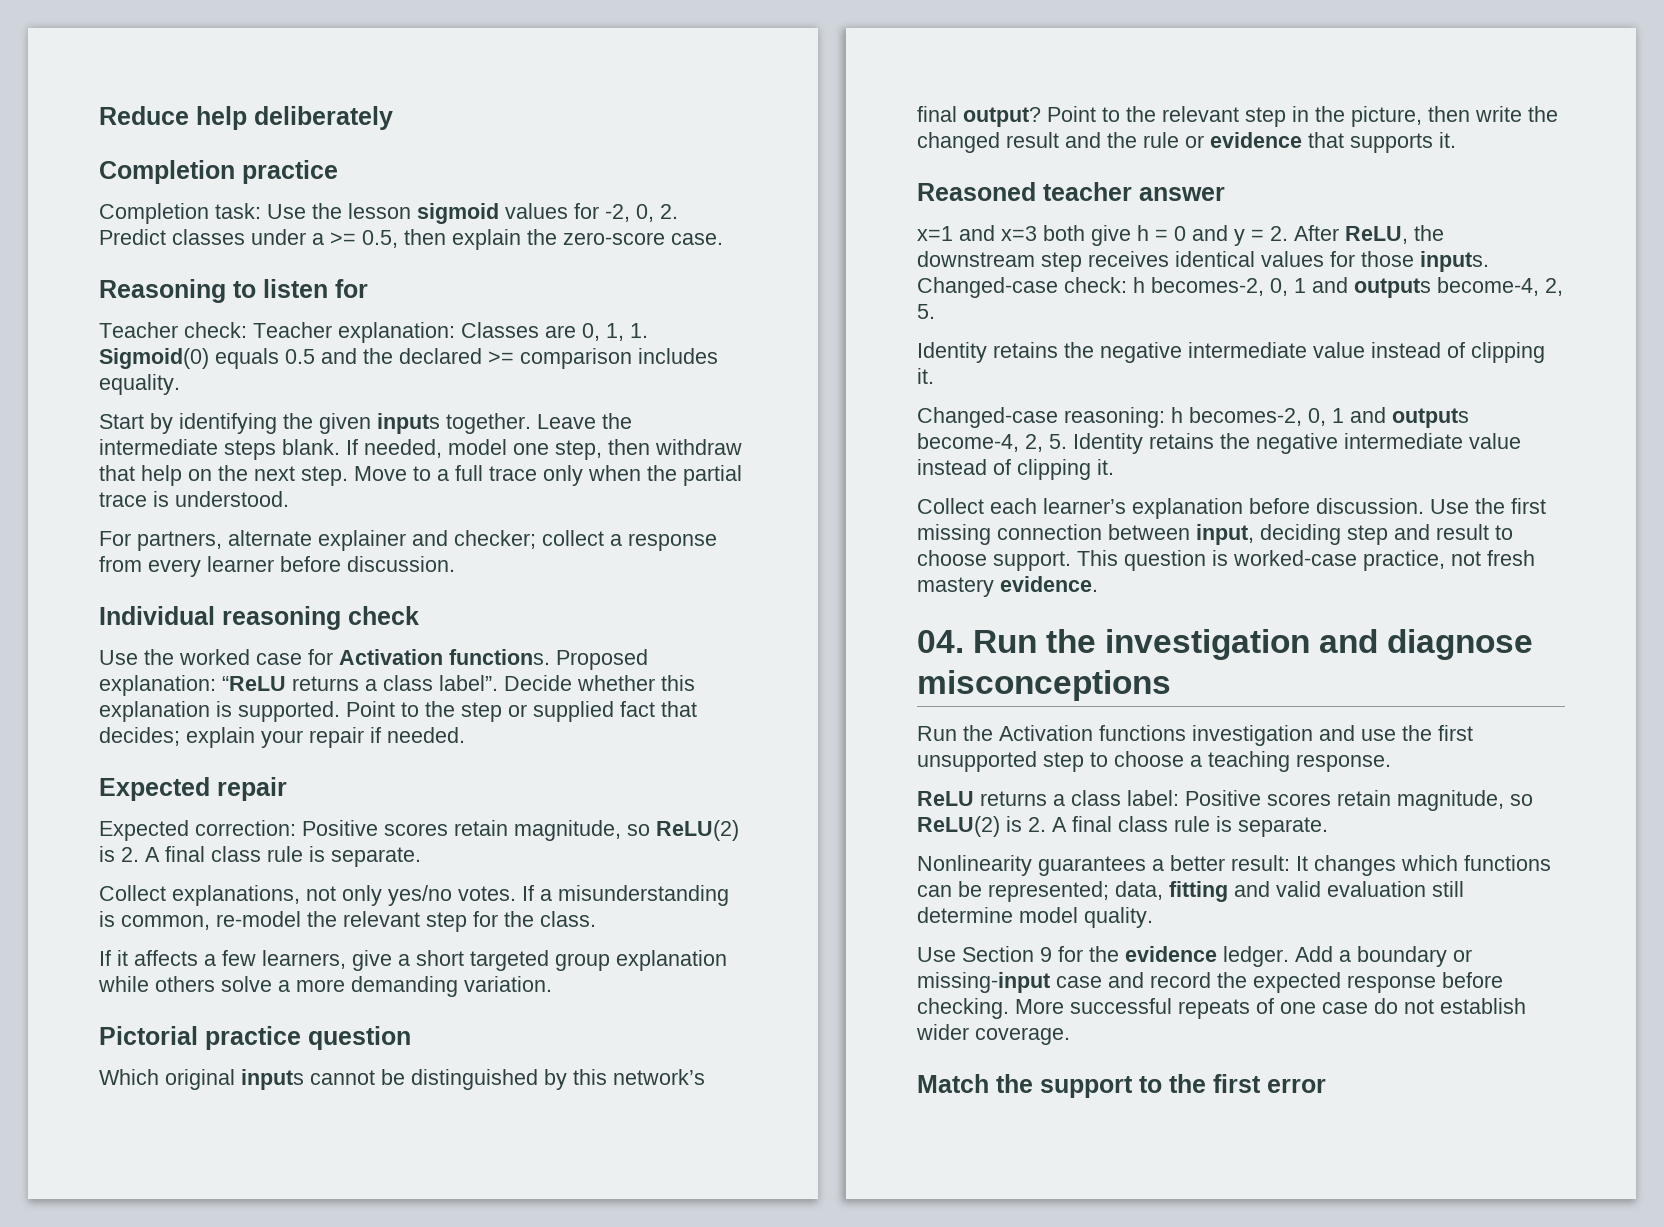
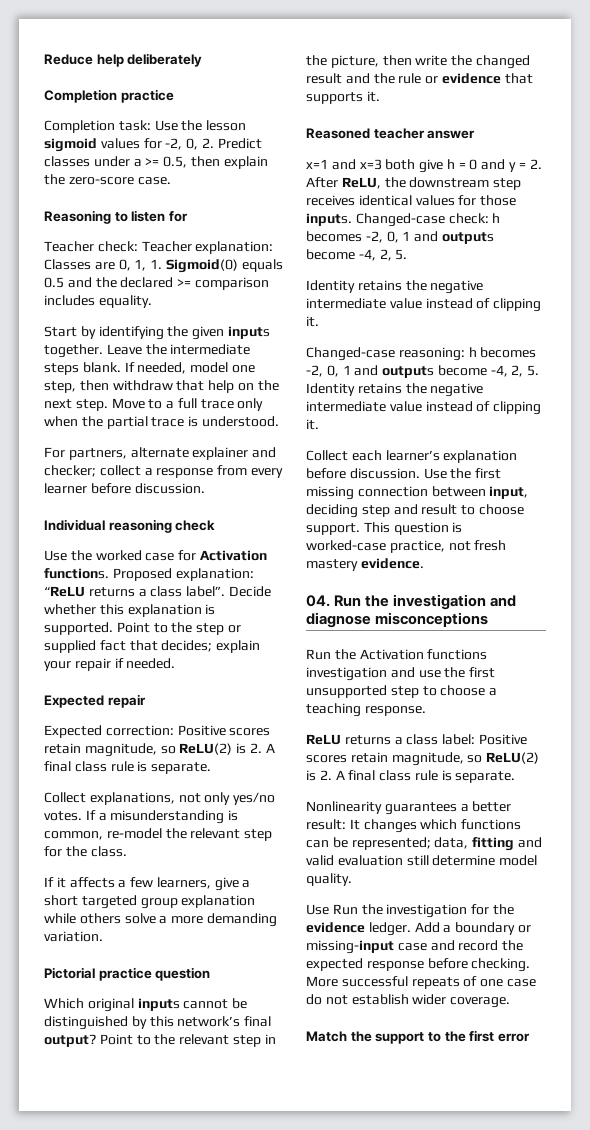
[1151,277,1539,298] becomes-2, 0, 1 and outputs become-4, -> [306,231,494,244] [306,249,376,261] becomes -2, 0, 1 and outputs become -4,
[1189,407,1469,428] [917,433,1019,452] becomes-2, 0, 1 and outputs become-4, -> [480,347,537,358] [306,365,508,378] becomes -2, 0, 1 and outputs become -4,
[962,946,1052,962] Section 9 -> [332,904,468,918] Run the investigation

